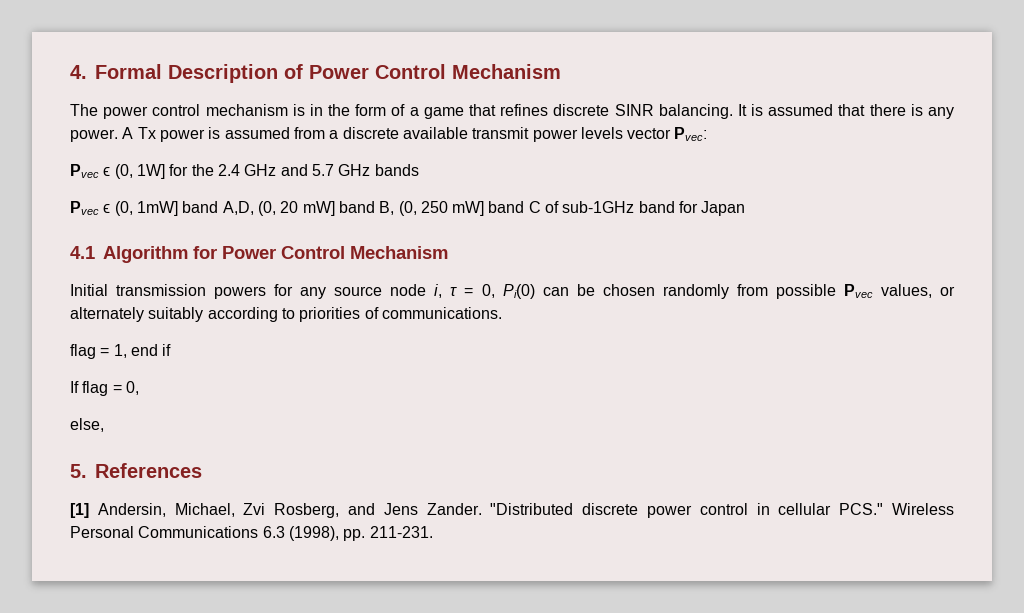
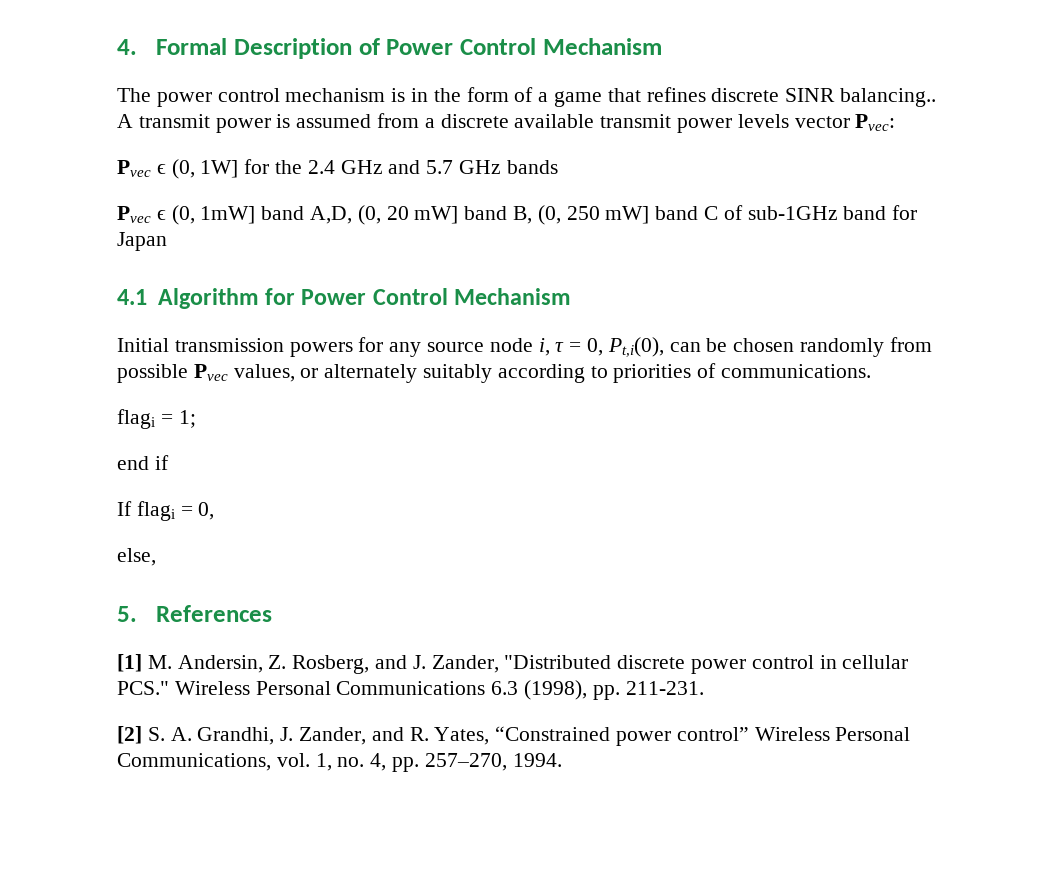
[658,104,954,119] [70,127,156,142] balancing. It is assumed that there is any power. A Tx -> [840,88,937,107] [117,114,210,128] balancing.. A transmit
[502,284,535,299] Pi(0) -> [607,337,664,357] Pt,i(0),
[70,344,127,359] flag = 1, -> [117,409,196,429] flagi = 1; //
[82,381,109,396] flag -> [136,501,175,521] flagi
[97,503,482,518] Andersin, Michael, Zvi Rosberg, and Jens Zander. -> [147,655,499,674] M. Andersin, Z. Rosberg, and J. Zander,
(433, 532) none -> [117,726,911,746] [117,753,562,772] // [2] S. A. Grandhi, J. Zander, and R. Yates, “Constrained power control” Wireless Personal Communications, vol. 1, no. 4, pp. 257–270, 1994.

